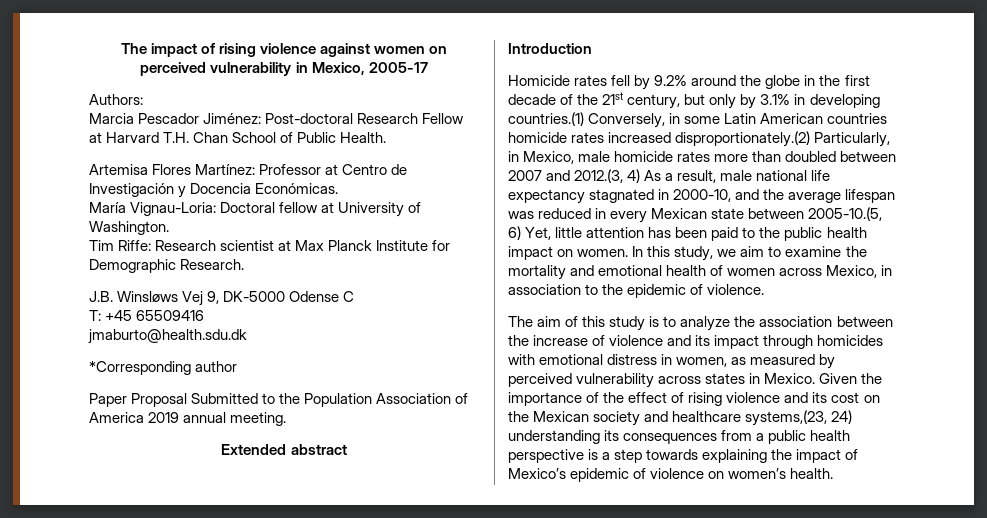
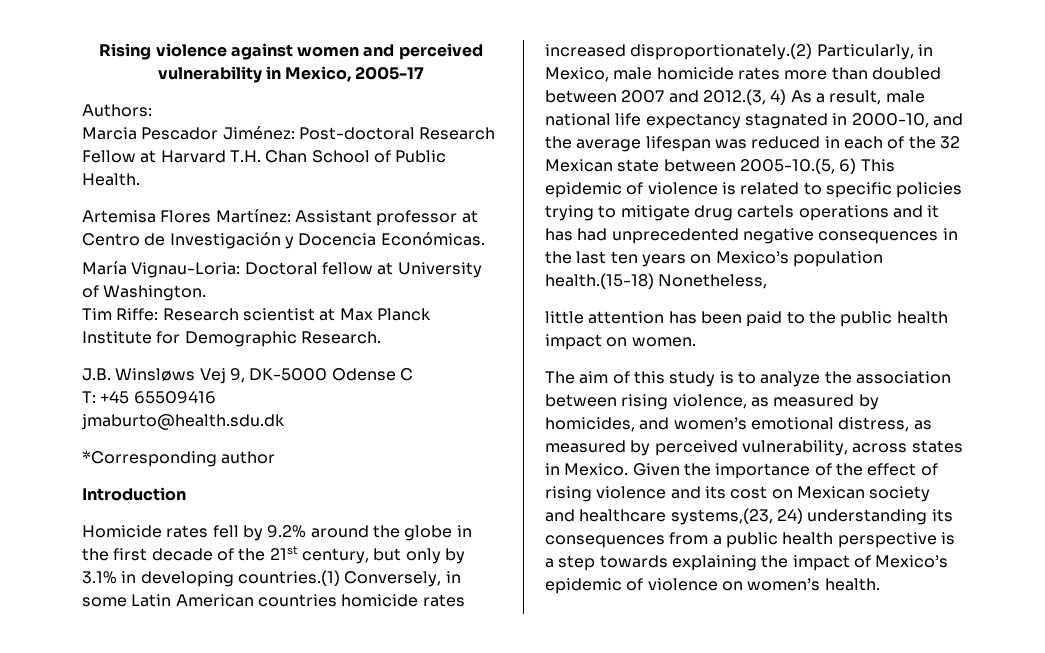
[120,43,256,57] The impact of rising -> [99,43,152,60] Rising
[429,46,448,54] on -> [363,44,395,57] and
[259,164,322,175] Professor -> [294,210,458,226] Assistant professor
[89,393,469,407] [89,412,287,426] [221,444,347,455] // Paper Proposal Submitted to the Population Association of America 2019 annual meeting. // Extended abstract -> (276, 457) none
[610,211,648,223] every -> [843,136,960,149] each of the 32
[525,227,552,240] Yet, -> [860,159,895,172] [545,182,963,198] [545,205,940,221] [545,228,958,244] [545,251,883,267] [545,273,768,289] This epidemic of violence is related to specific policies trying to mitigate drug cartels operations and it has had unprecedented negative consequences in the last ten years on Mexico’s population health.(15-18) Nonetheless, //
[632,246,867,261] [508,265,893,280] [508,284,765,298] In this study, we aim to examine the mortality and emotional health of women across Mexico, in association to the epidemic of violence. -> (696, 342) none
[508,335,884,349] [508,354,728,367] the increase of violence and its impact through homicides with emotional distress in women, -> [621,394,879,410] [545,417,910,432] rising violence, as measured by homicides, and women’s emotional distress,
[576,373,655,388] vulnerability -> [741,440,848,456] vulnerability,
[508,411,529,422] the -> (793, 494) none

